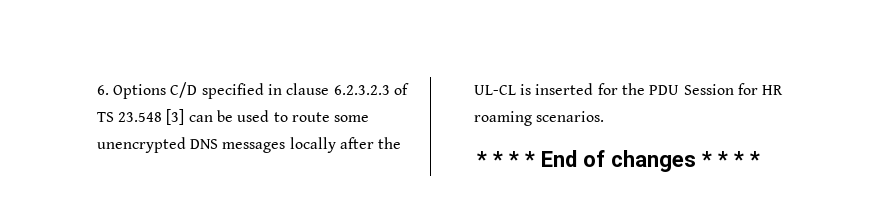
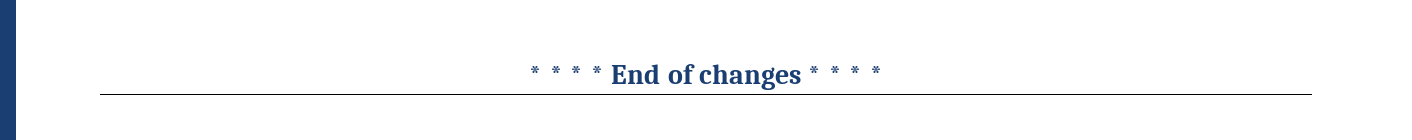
[96,82,409,99] [96,109,370,125] [96,137,402,153] [473,83,784,95] [473,111,604,126] 6. Options C/D specified in clause 6.2.3.2.3 of TS 23.548 [3] can be used to route some unencrypted DNS messages locally after the UL-CL is inserted for the PDU Session for HR roaming scenarios. // -> (529, 75) none

